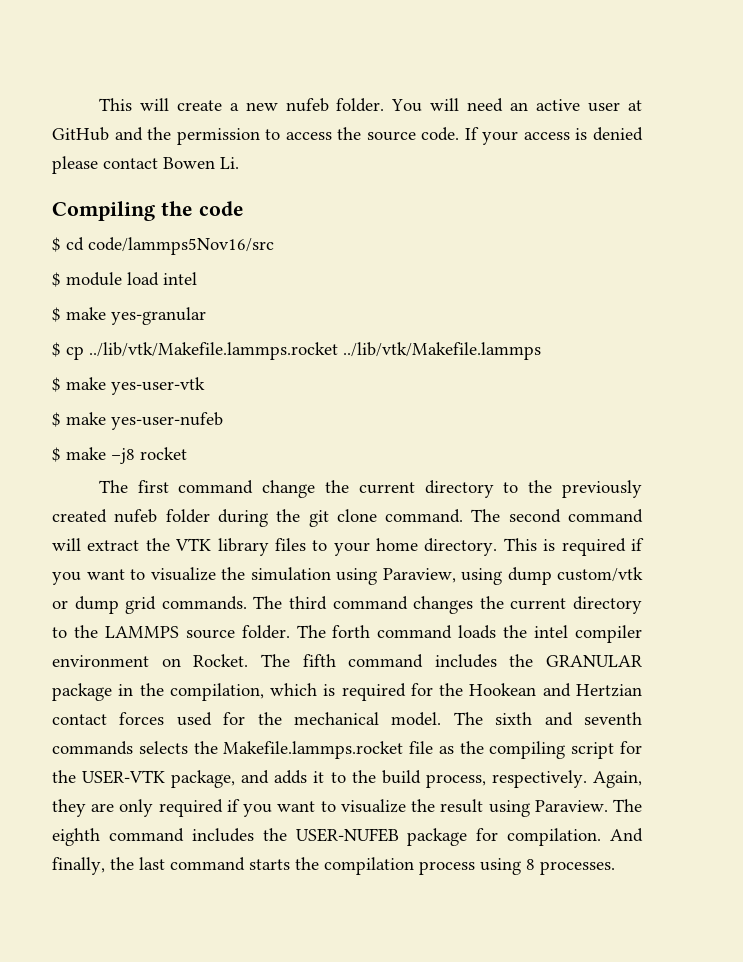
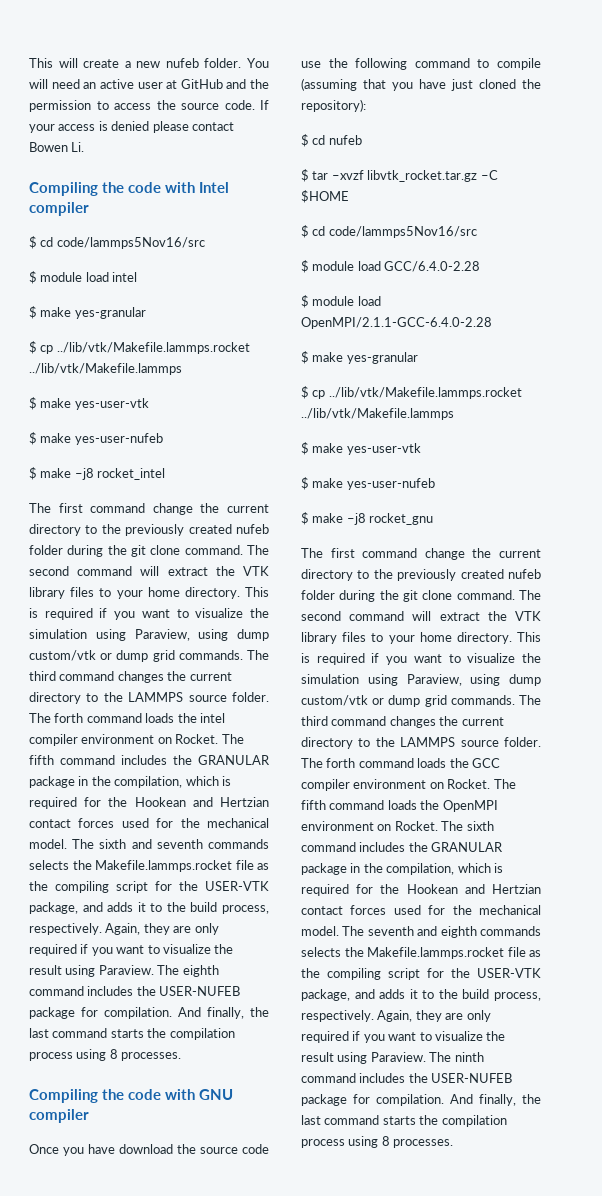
(244, 208) none -> [165,182,229,193] [29,202,89,216] with Intel compiler
[140,447,187,460] rocket -> [97,468,166,480] rocket_intel
(615, 868) none -> [29,1089,233,1103] [29,1109,89,1123] [29,1144,269,1156] [301,58,541,70] [301,78,541,91] [301,99,366,112] [301,134,362,147] [301,169,498,182] [301,190,349,203] [301,225,477,238] [301,260,481,273] [301,295,381,308] [301,317,492,329] [301,351,418,364] [301,386,522,399] [301,408,454,420] [301,442,421,455] [301,477,435,490] [301,512,434,525] [301,548,541,560] [301,569,541,581] [301,590,541,602] [301,611,541,621] [301,632,541,644] [301,653,541,665] [301,674,541,686] [301,695,541,707] [301,716,504,728] [301,737,541,749] [301,758,500,768] [301,779,516,791] [301,800,498,812] [301,821,494,831] [301,842,504,852] [301,863,503,875] [301,884,541,896] [301,905,541,915] [301,926,541,938] [301,947,541,959] [301,968,541,980] [301,989,541,1001] [301,1010,491,1022] [301,1031,506,1043] [301,1052,484,1064] [301,1073,513,1083] [301,1094,541,1106] [301,1115,507,1127] [301,1136,454,1148] // Compiling the code with GNU compiler // Once you have download the source code use the following command to compile (assuming that you have just cloned the repository): // $ cd nufeb // $ tar –xvzf libvtk_rocket.tar.gz –C $HOME // $ cd code/lammps5Nov16/src // $ module load GCC/6.4.0-2.28 // $ module load OpenMPI/2.1.1-GCC-6.4.0-2.28 // $ make yes-granular // $ cp ../lib/vtk/Makefile.lammps.rocket ../lib/vtk/Makefile.lammps // $ make yes-user-vtk // $ make yes-user-nufeb // $ make –j8 rocket_gnu // The first command change the current directory to the previously created nufeb folder during the git clone command. The second command will extract the VTK library files to your home directory. This is required if you want to visualize the simulation using Paraview, using dump custom/vtk or dump grid commands. The third command changes the current directory to the LAMMPS source folder. The forth command loads the GCC compiler environment on Rocket. The fifth command loads the OpenMPI environment on Rocket. The sixth command includes the GRANULAR package in the compilation, which is required for the Hookean and Hertzian contact forces used for the mechanical model. The seventh and eighth commands selects the Makefile.lammps.rocket file as the compiling script for the USER-VTK package, and adds it to the build process, respectively. Again, they are only required if you want to visualize the result using Paraview. The ninth command includes the USER-NUFEB package for compilation. And finally, the last command starts the compilation process using 8 processes.

